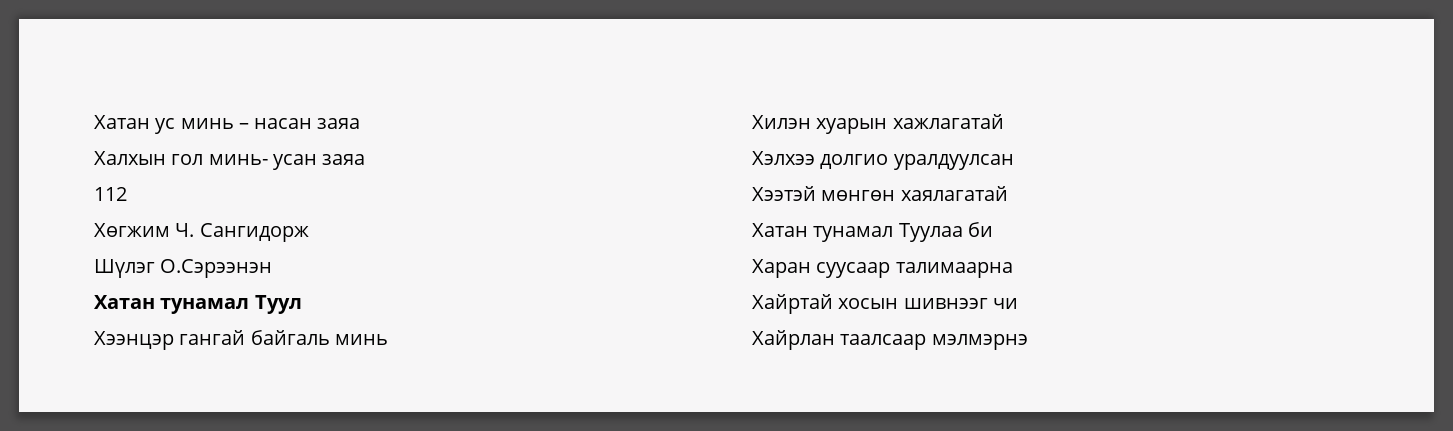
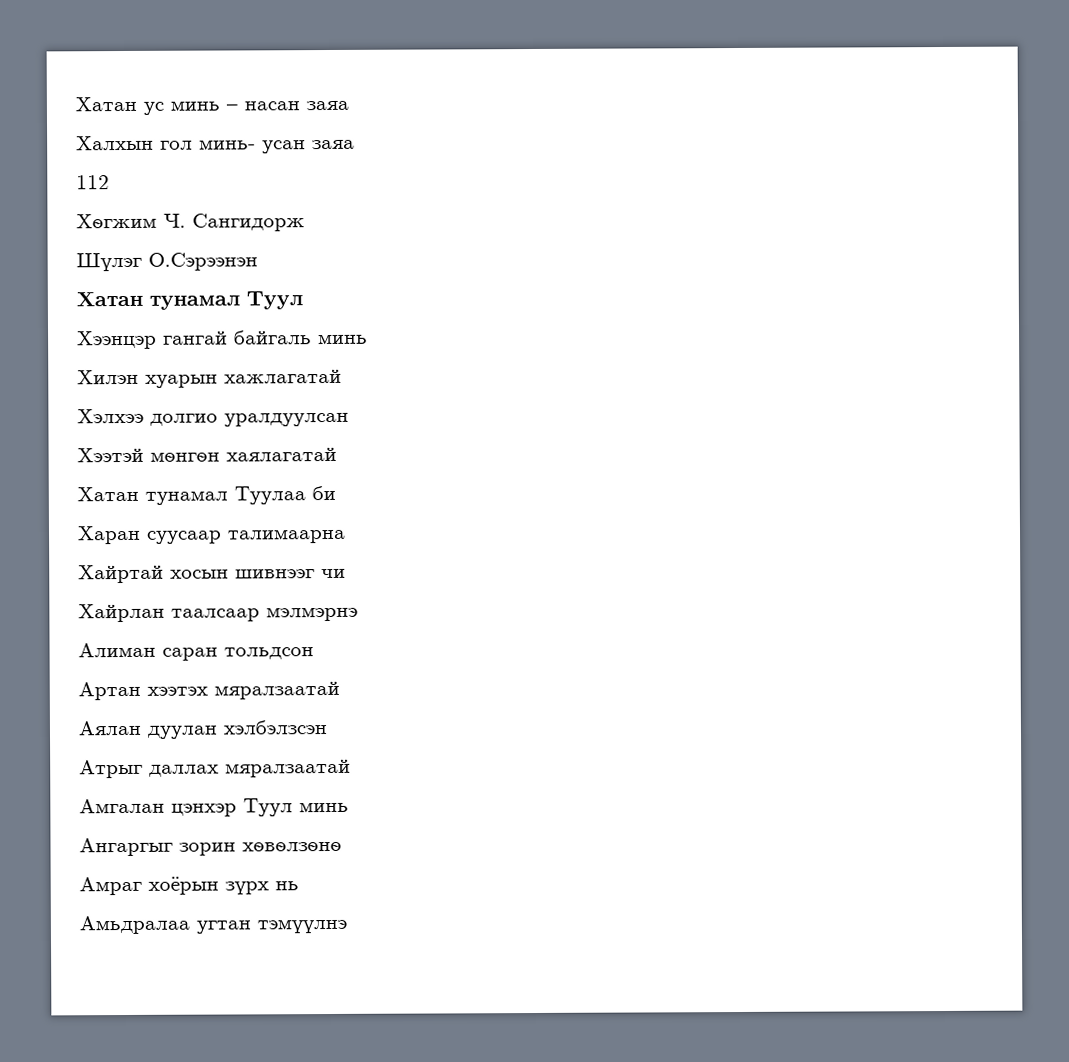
(1028, 342) none -> [78,642,314,661] [78,680,340,701] [78,720,327,739] [79,758,351,779] [79,798,349,817] [79,837,342,857] [79,876,299,896] [79,915,347,935] // Алиман саран тольдсон // Артан хээтэх мяралзаатай // Аялан дуулан хэлбэлзсэн // Атрыг даллах мяралзаатай // Амгалан цэнхэр Туул минь // Ангаргыг зорин хөвөлзөнө // Амраг хоёрын зүрх нь // Амьдралаа угтан тэмүүлнэ

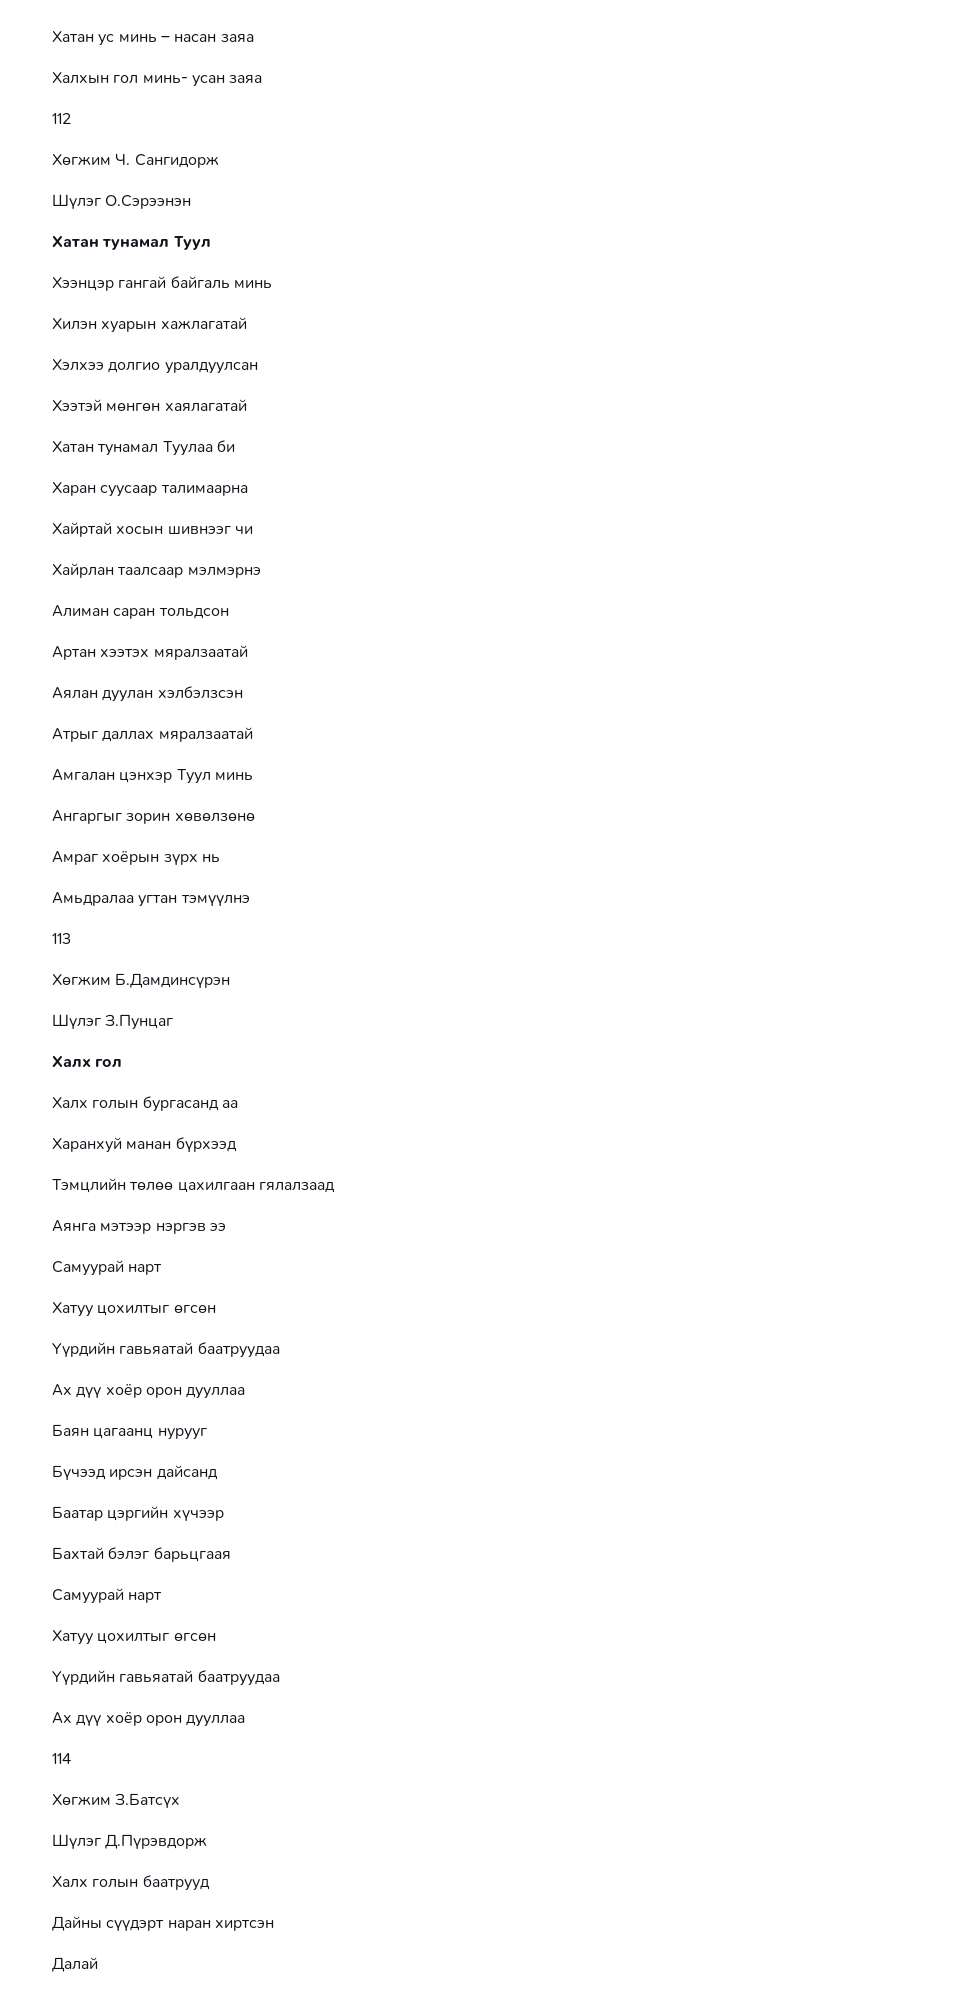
(347, 926) none -> [52,933,71,944] [52,973,231,988] [52,1014,174,1030] [52,1056,123,1068] [52,1096,238,1112] [52,1137,237,1153] [52,1178,335,1193] [52,1220,226,1234] [52,1260,163,1276] [52,1302,216,1317] [52,1342,280,1358] [52,1384,246,1399] [52,1424,207,1440] [52,1465,218,1480] [52,1506,224,1521] [52,1547,231,1562] [52,1588,163,1604] [52,1630,216,1645] [52,1670,280,1686] [52,1712,246,1727] [52,1753,71,1764] [52,1793,181,1808] [52,1834,208,1849] [52,1875,210,1891] [52,1916,274,1931] [52,1957,98,1972] // 113 // Хөгжим Б.Дамдинсүрэн // Шүлэг З.Пунцаг // Халх гол // Халх голын бургасанд аа // Харанхуй манан бүрхээд // Тэмцлийн төлөө цахилгаан гялалзаад // Аянга мэтээр нэргэв ээ // Самуурай нарт // Хатуу цохилтыг өгсөн // Үүрдийн гавьяатай баатруудаа // Ах дүү хоёр орон дууллаа // Баян цагаанц нурууг // Бүчээд ирсэн дайсанд // Баатар цэргийн хүчээр // Бахтай бэлэг барьцгаая // Самуурай нарт // Хатуу цохилтыг өгсөн // Үүрдийн гавьяатай баатруудаа // Ах дүү хоёр орон дууллаа // 114 // Хөгжим З.Батсүх // Шүлэг Д.Пүрэвдорж // Халх голын баатрууд // Дайны сүүдэрт наран хиртсэн // Далай

